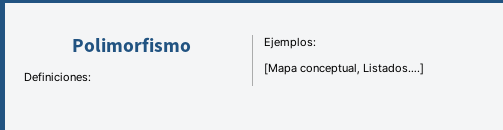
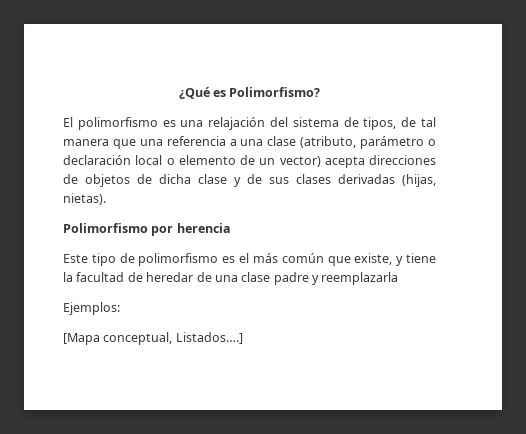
[72,37,191,52] [24,72,91,82] Polimorfismo // Definiciones: -> [178,87,321,99] [63,117,437,130] [63,136,436,149] [63,155,436,168] [63,174,436,187] [63,193,106,205] [63,223,231,236] [63,253,436,266] [63,272,399,285] ¿Qué es Polimorfismo? // El polimorfismo es una relajación del sistema de tipos, de tal manera que una referencia a una clase (atributo, parámetro o declaración local o elemento de un vector) acepta direcciones de objetos de dicha clase y de sus clases derivadas (hijas, nietas). // Polimorfismo por herencia // Este tipo de polimorfismo es el más común que existe, y tiene la facultad de heredar de una clase padre y reemplazarla

